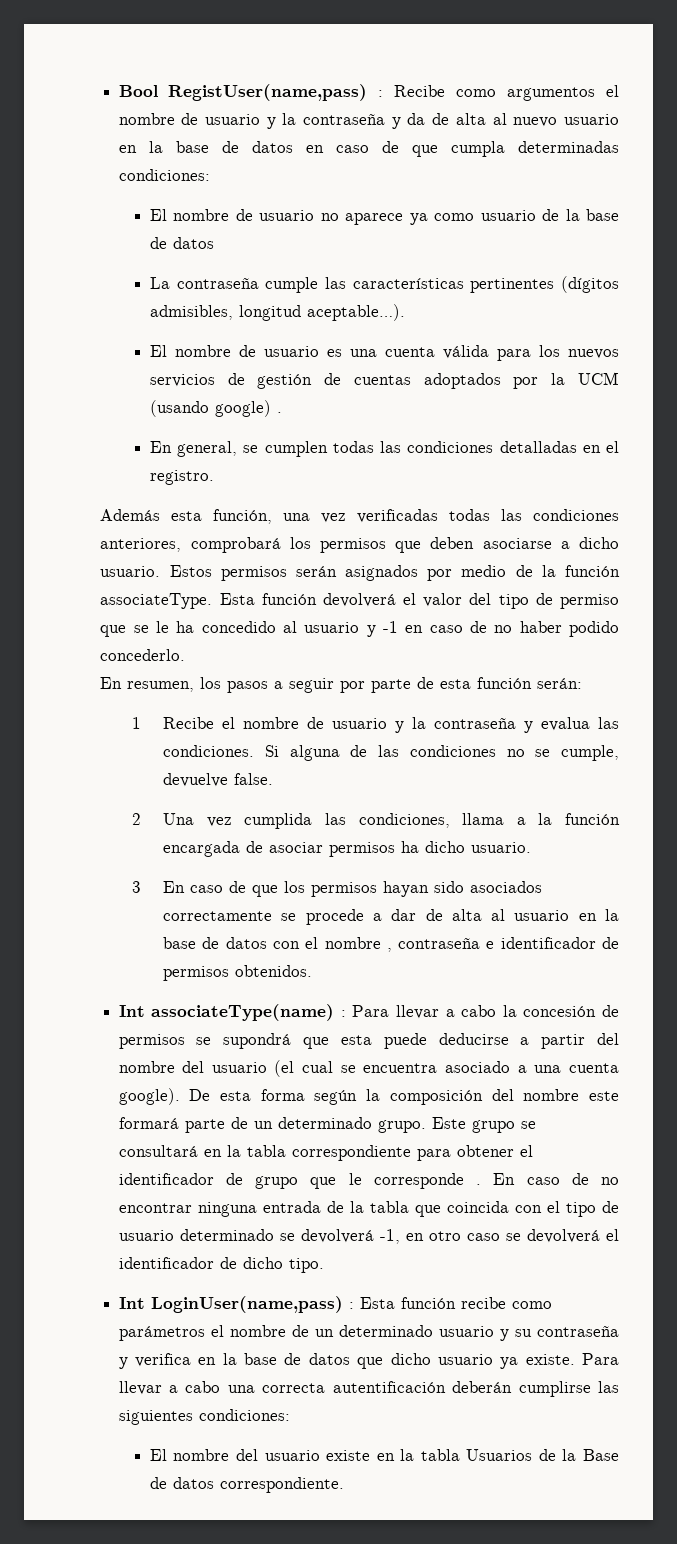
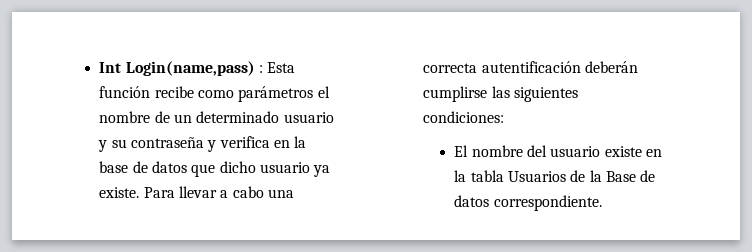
[118,84,619,101] [118,113,619,129] [118,141,620,157] [118,169,210,181] [149,209,619,225] [149,237,214,249] [149,276,619,293] [149,304,405,321] [149,345,620,361] [149,372,620,389] [149,400,282,417] [149,441,620,457] [149,470,214,485] [100,509,619,524] [100,537,619,553] [100,565,620,581] [100,593,619,609] [100,621,619,637] [100,649,186,661] [100,677,583,693] [131,717,619,733] [163,745,620,761] [163,773,274,787] [131,813,621,829] [163,841,532,857] [131,881,543,897] [163,909,619,925] [163,937,619,952] [163,965,313,981] [118,1004,620,1021] [118,1033,620,1049] [118,1060,619,1077] [118,1088,619,1105] [118,1117,536,1133] [118,1145,533,1161] [118,1173,620,1189] [118,1201,619,1217] [118,1229,620,1244] [118,1257,324,1273] [118,1296,343,1313] Bool RegistUser(name,pass) : Recibe como argumentos el nombre de usuario y la contraseña y da de alta al nuevo usuario en la base de datos en caso de que cumpla determinadas condiciones: // El nombre de usuario no aparece ya como usuario de la base de datos // La contraseña cumple las características pertinentes (dígitos admisibles, longitud aceptable…). // El nombre de usuario es una cuenta válida para los nuevos servicios de gestión de cuentas adoptados por la UCM (usando google) . // En general, se cumplen todas las condiciones detalladas en el registro. // Además esta función, una vez verificadas todas las condiciones anteriores, comprobará los permisos que deben asociarse a dicho usuario. Estos permisos serán asignados por medio de la función associateType. Esta función devolverá el valor del tipo de permiso que se le ha concedido al usuario y -1 en caso de no haber podido concederlo. // En resumen, los pasos a seguir por parte de esta función serán: // 1 Recibe el nombre de usuario y la contraseña y evalua las condiciones. Si alguna de las condiciones no se cumple, devuelve false. // 2 Una vez cumplida las condiciones, llama a la función encargada de asociar permisos ha dicho usuario. // 3 En caso de que los permisos hayan sido asociados correctamente se procede a dar de alta al usuario en la base de datos con el nombre , contraseña e identificador de permisos obtenidos. // Int associateType(name) : Para llevar a cabo la concesión de permisos se supondrá que esta puede deducirse a partir del nombre del usuario (el cual se encuentra asociado a una cuenta google). De esta forma según la composición del nombre este formará parte de un determinado grupo. Este grupo se consultará en la tabla correspondiente para obtener el identificador de grupo que le corresponde . En caso de no encontrar ninguna entrada de la tabla que coincida con el tipo de usuario determinado se devolverá -1, en otro caso se devolverá el identificador de dicho tipo. // Int LoginUser(name,pass) -> [99,61,255,76] Int Login(name,pass)

